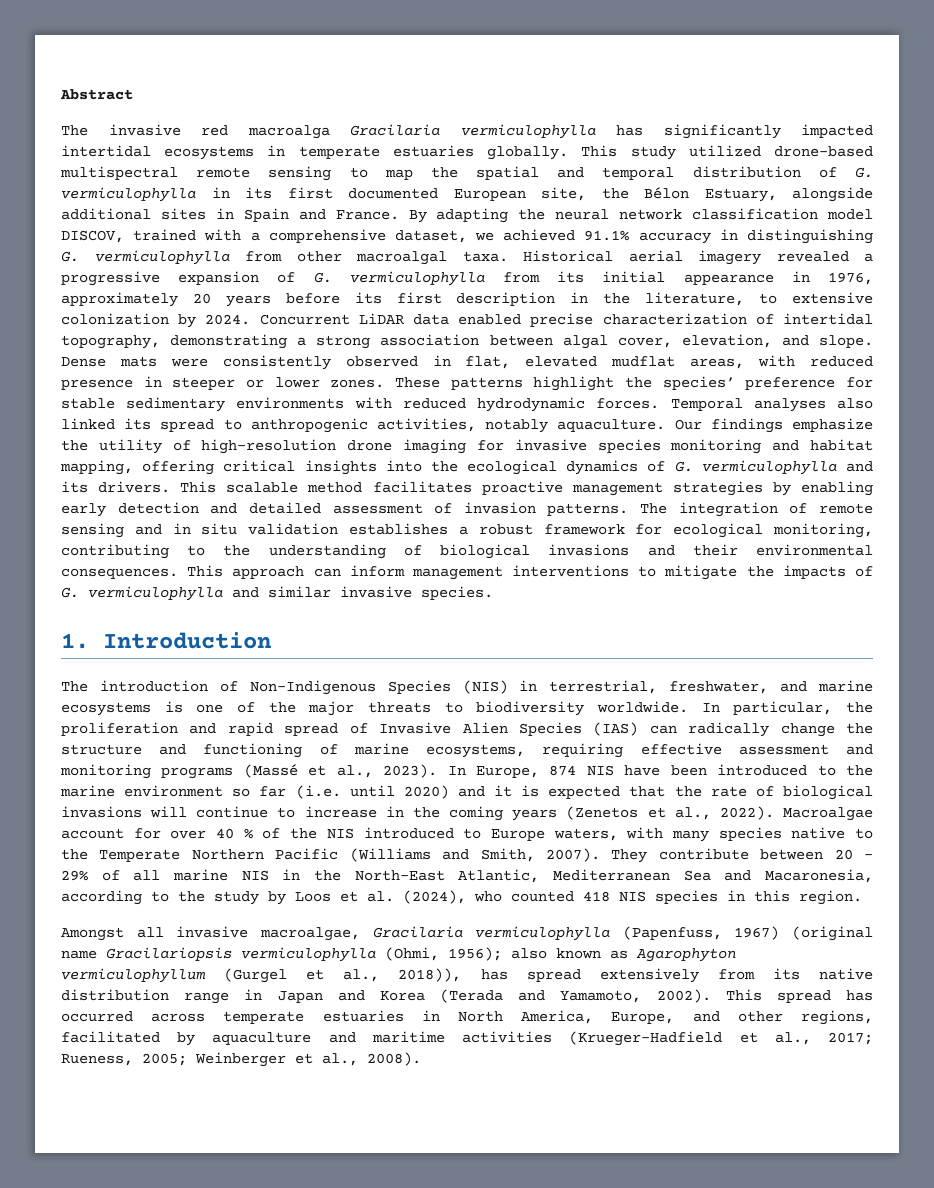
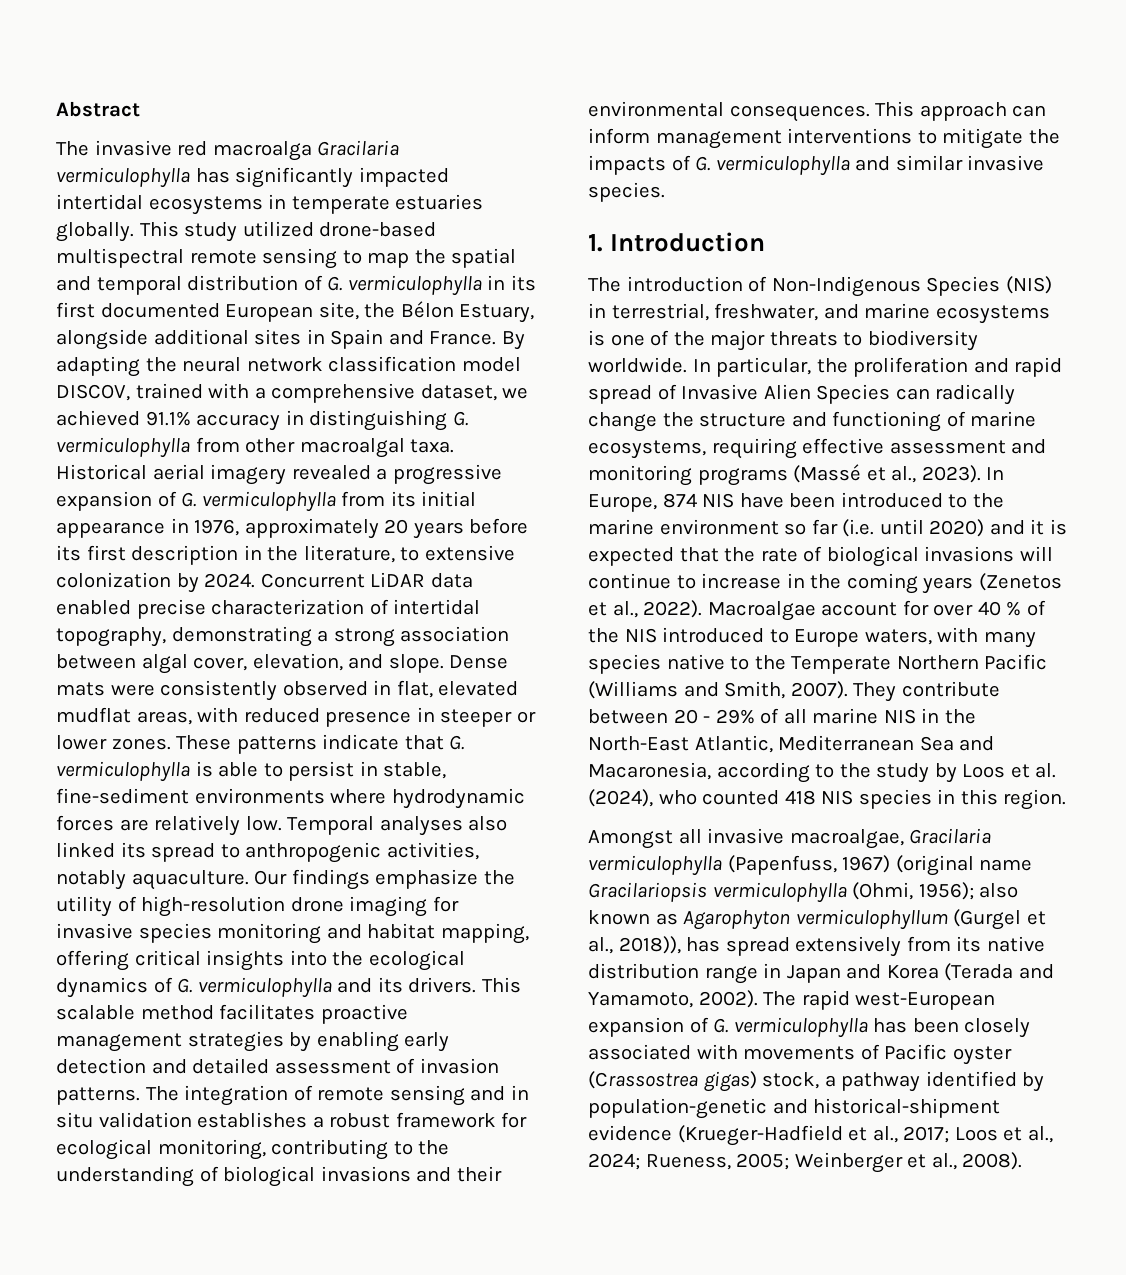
[533,376,873,391] [61,397,660,412] highlight the species’ preference for stable sedimentary environments with reduced hydrodynamic forces. -> [322,734,465,750] [56,761,447,782] [56,788,525,809] [56,815,282,836] indicate that G. vermiculophylla is able to persist in stable, fine-sediment environments where hydrodynamic forces are relatively low.
[593,722,639,736] (IAS) -> (891, 394) none
[725,989,873,1003] [61,1010,874,1025] [61,1031,873,1046] This spread has occurred across temperate estuaries in North America, Europe, and other regions, facilitated by aquaculture and maritime activities (Krueger-Hadfield et al., 2017; -> [763,990,996,1010] [588,1017,1031,1038] [588,1044,1012,1065] [588,1071,1045,1092] [588,1098,1001,1119] [588,1125,1053,1146] [588,1153,640,1170] The rapid west-European expansion of G. vermiculophylla has been closely associated with movements of Pacific oyster (Crassostrea gigas) stock, a pathway identified by population-genetic and historical-shipment evidence (Krueger-Hadfield et al., 2017; Loos et al., 2024;

